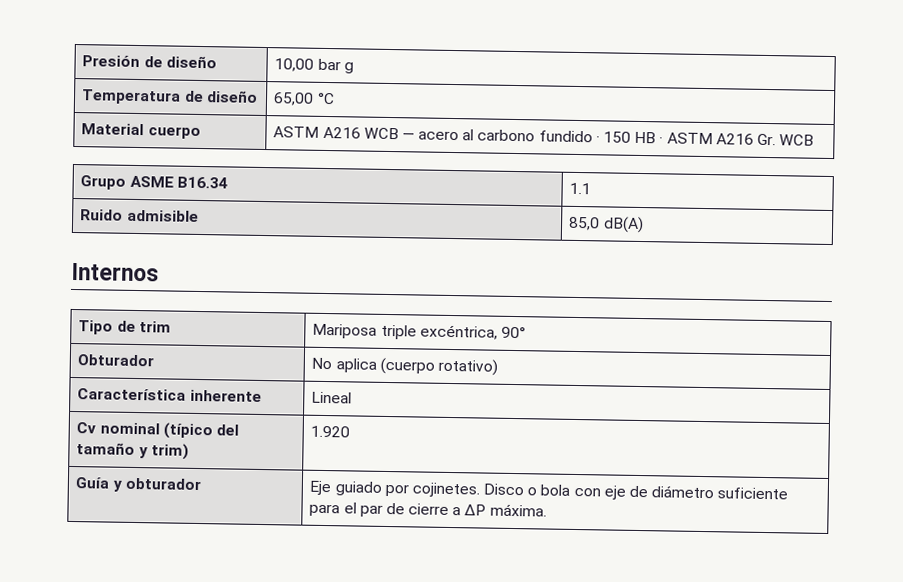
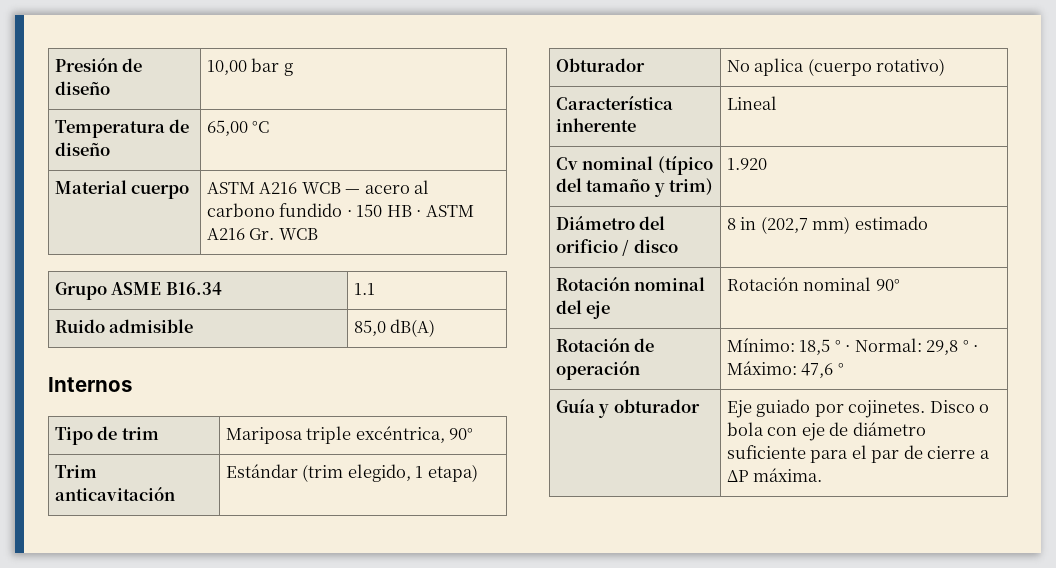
(526, 332) none -> [54,465,97,478] [54,487,175,501] [225,464,478,482] // Trim anticavitación | Estándar (trim elegido, 1 etapa)
(351, 431) none -> [555,216,666,230] [555,239,678,256] [726,216,928,234] [555,277,706,291] [555,300,611,319] [726,277,900,291] [555,338,655,352] [555,361,640,380] [726,338,978,355] [726,361,844,378] // Diámetro del orificio / disco | 8 in (202,7 mm) estimado // Rotación nominal del eje | Rotación nominal 90° // Rotación de operación | Mínimo: 18,5 ° · Normal: 29,8 ° · Máximo: 47,6 °

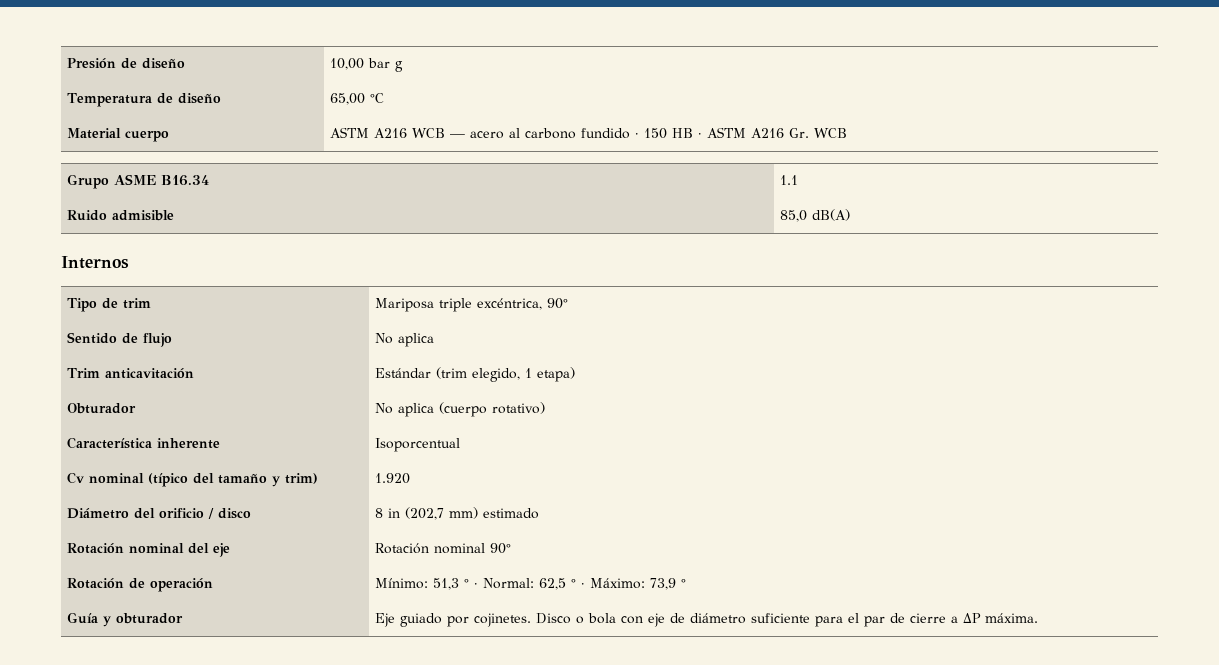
(474, 434) none -> [67,332,173,347] [375,333,435,347] // Sentido de flujo | No aplica
[726,96,777,110] Lineal -> [375,438,461,452] Isoporcentual
[799,339,831,355] 18,5 -> [433,578,460,590] 51,3
[926,340,959,355] 29,8 -> [539,578,567,590] 62,5
[801,363,834,378] 47,6 -> [650,578,677,590] 73,9

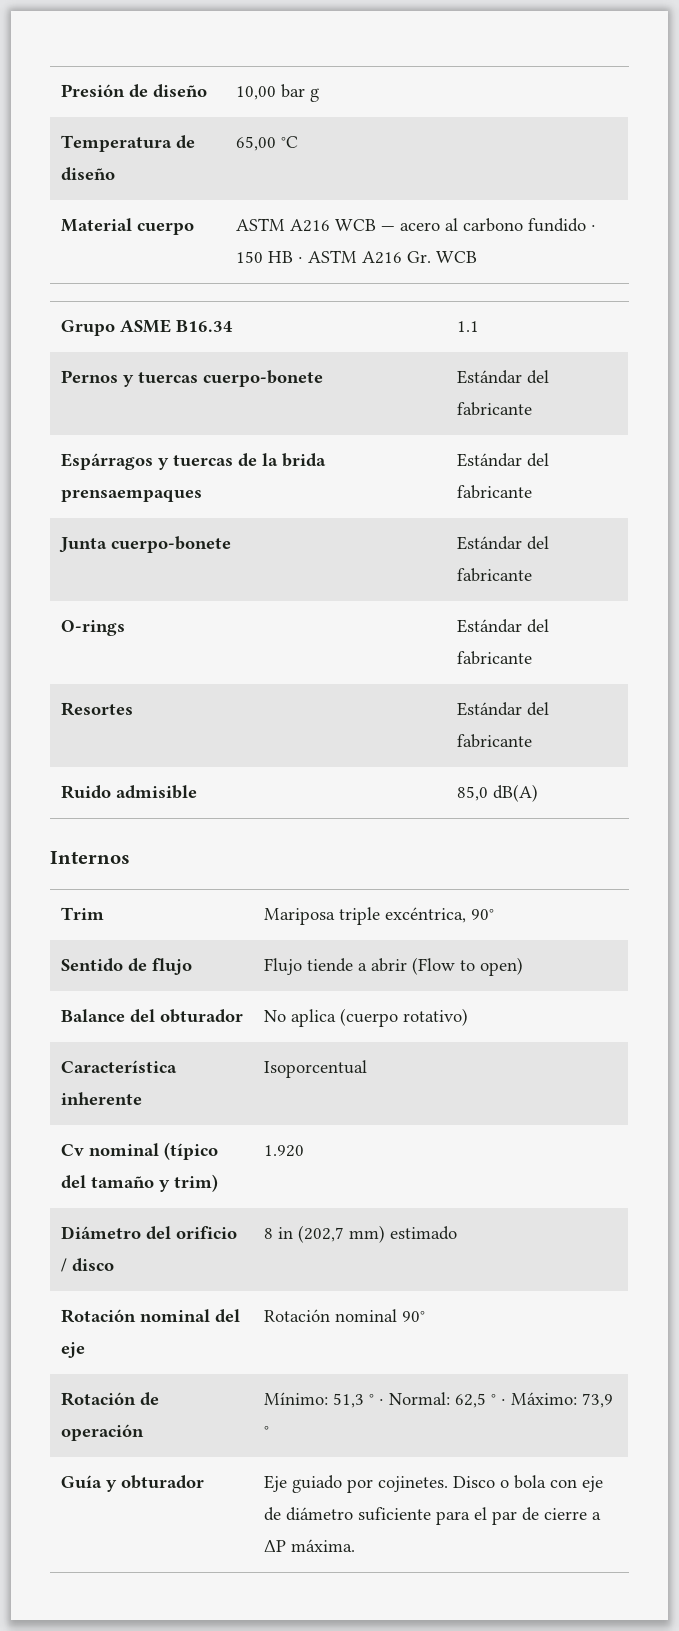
(799, 180) none -> [60,370,323,387] [456,370,549,384] [456,402,532,416] [60,453,326,470] [60,489,202,502] [456,453,549,467] [456,485,532,499] [58,536,231,553] [456,536,549,550] [456,568,532,582] [60,620,125,636] [456,619,549,633] [456,651,532,665] [60,702,133,716] [456,702,549,716] [456,734,532,748] // Pernos y tuercas cuerpo-bonete | Estándar del fabricante // Espárragos y tuercas de la brida prensaempaques | Estándar del fabricante // Junta cuerpo-bonete | Estándar del fabricante // O-rings | Estándar del fabricante // Resortes | Estándar del fabricante
[67,298,152,312] Tipo de trim -> [60,907,104,920] Trim
[375,333,435,347] [67,368,195,379] [375,367,576,382] [67,403,137,414] No aplica // Trim anticavitación | Estándar (trim elegido, 1 etapa) // Obturador -> [263,957,523,976] [60,1009,243,1023] Flujo tiende a abrir (Flow to open) // Balance del obturador

